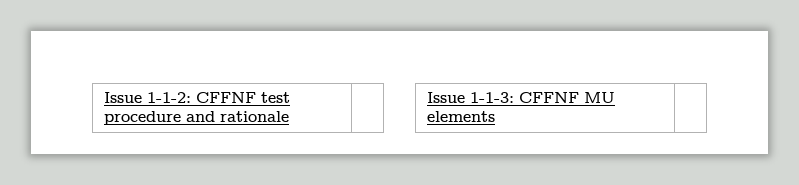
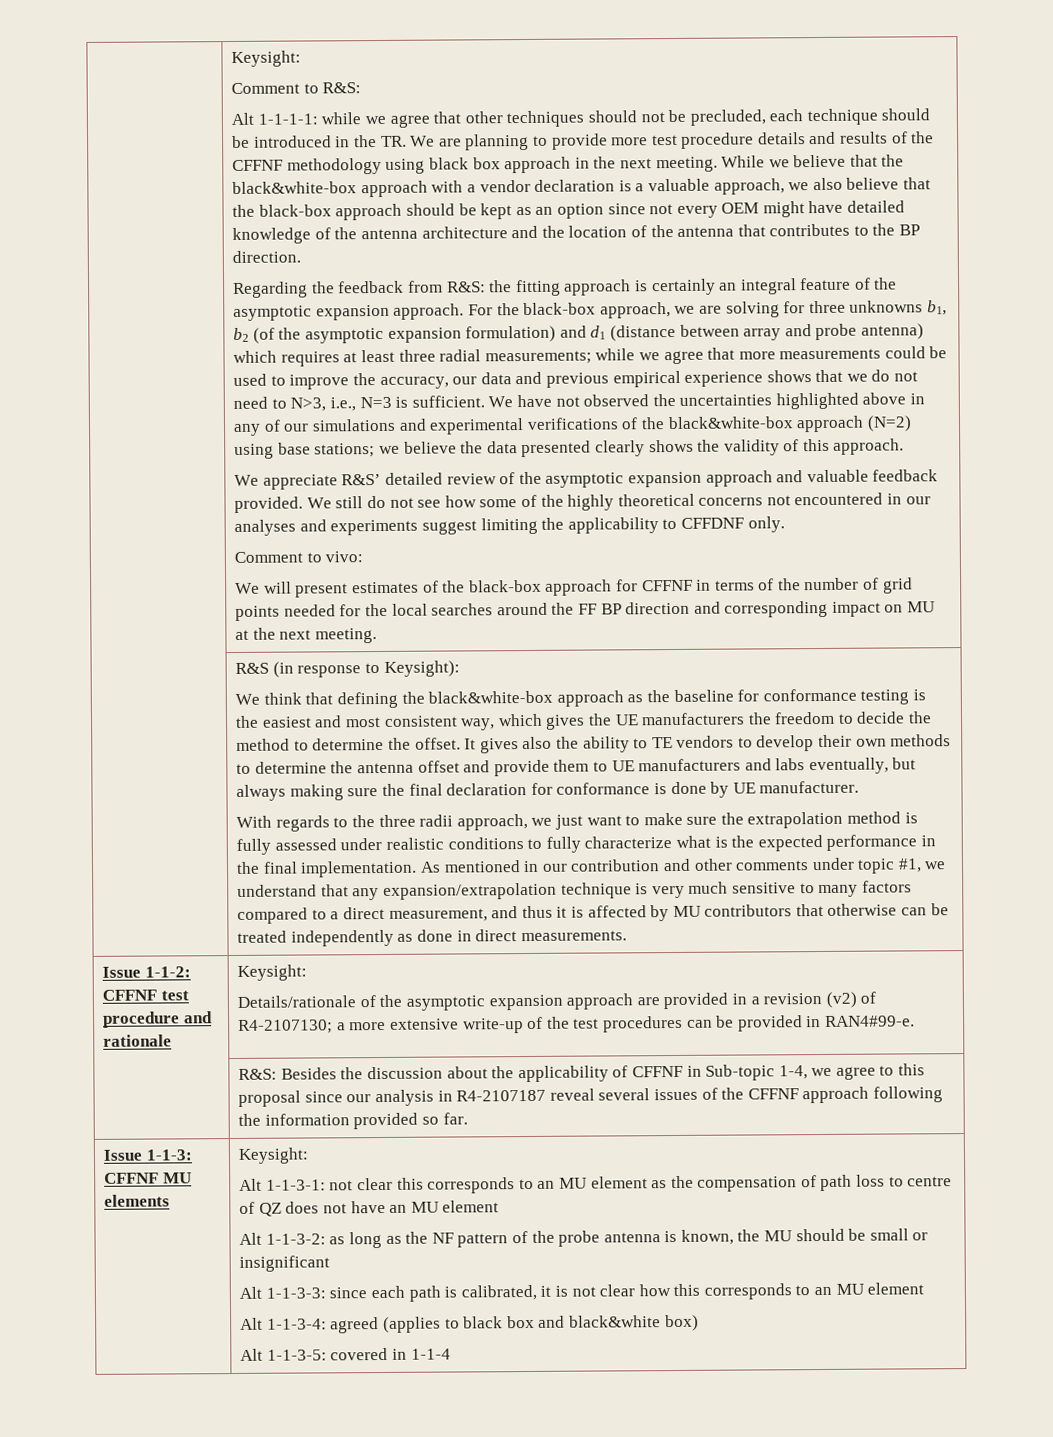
(103, 97) none -> [231,50,302,67] [231,82,362,94] [231,108,931,128] [232,131,935,151] [232,154,905,175] [232,177,931,198] [232,200,906,221] [232,223,921,244] [232,250,302,263] [233,277,898,298] [233,300,947,321] [233,323,924,344] [233,346,948,367] [233,369,919,390] [233,392,926,412] [233,415,912,436] [234,438,905,459] [234,469,939,490] [234,492,931,513] [234,516,785,536] [234,551,364,563] [235,577,913,598] [235,600,936,621] [235,627,377,644] [235,660,460,678] [235,688,926,709] [235,711,933,731] [236,734,952,754] [236,757,917,777] [236,780,860,801] [236,811,918,832] [236,834,936,855] [236,857,947,878] [237,880,912,901] [237,903,949,924] [237,929,627,947] | Keysight: // Comment to R&S: // Alt 1-1-1-1: while we agree that other techniques should not be precluded, each technique should be introduced in the TR. We are planning to provide more test procedure details and results of the CFFNF methodology using black box approach in the next meeting. While we believe that the black&white-box approach with a vendor declaration is a valuable approach, we also believe that the black-box approach should be kept as an option since not every OEM might have detailed knowledge of the antenna architecture and the location of the antenna that contributes to the BP direction. // Regarding the feedback from R&S: the fitting approach is certainly an integral feature of the asymptotic expansion approach. For the black-box approach, we are solving for three unknowns b1, b2 (of the asymptotic expansion formulation) and d1 (distance between array and probe antenna) which requires at least three radial measurements; while we agree that more measurements could be used to improve the accuracy, our data and previous empirical experience shows that we do not need to N>3, i.e., N=3 is sufficient. We have not observed the uncertainties highlighted above in any of our simulations and experimental verifications of the black&white-box approach (N=2) using base stations; we believe the data presented clearly shows the validity of this approach. // We appreciate R&S’ detailed review of the asymptotic expansion approach and valuable feedback provided. We still do not see how some of the highly theoretical concerns not encountered in our analyses and experiments suggest limiting the applicability to CFFDNF only. // Comment to vivo: // We will present estimates of the black-box approach for CFFNF in terms of the number of grid points needed for the local searches around the FF BP direction and corresponding impact on MU at the next meeting. // | R&S (in response to Keysight): // We think that defining the black&white-box approach as the baseline for conformance testing is the easiest and most consistent way, which gives the UE manufacturers the freedom to decide the method to determine the offset. It gives also the ability to TE vendors to develop their own methods to determine the antenna offset and provide them to UE manufacturers and labs eventually, but always making sure the final declaration for conformance is done by UE manufacturer. // With regards to the three radii approach, we just want to make sure the extrapolation method is fully assessed under realistic conditions to fully characterize what is the expected performance in the final implementation. As mentioned in our contribution and other comments under topic #1, we understand that any expansion/extrapolation technique is very much sensitive to many factors compared to a direct measurement, and thus it is affected by MU contributors that otherwise can be treated independently as done in direct measurements. //
(289, 116) none -> [237,964,308,981] [237,991,877,1011] [238,1015,915,1034] [238,1063,926,1083] [238,1086,943,1107] [238,1112,468,1130] Keysight: // Details/rationale of the asymptotic expansion approach are provided in a revision (v2) of R4-2107130; a more extensive write-up of the test procedures can be provided in RAN4#99-e. // | R&S: Besides the discussion about the applicability of CFFNF in Sub-topic 1-4, we agree to this proposal since our analysis in R4-2107187 reveal several issues of the CFFNF approach following the information provided so far.
(495, 116) none -> [238,1147,310,1164] [239,1174,953,1194] [239,1200,500,1217] [239,1228,929,1249] [239,1255,331,1272] [239,1282,925,1302] [240,1314,699,1334] [240,1347,451,1361] Keysight: // Alt 1-1-3-1: not clear this corresponds to an MU element as the compensation of path loss to centre of QZ does not have an MU element // Alt 1-1-3-2: as long as the NF pattern of the probe antenna is known, the MU should be small or insignificant // Alt 1-1-3-3: since each path is calibrated, it is not clear how this corresponds to an MU element // Alt 1-1-3-4: agreed (applies to black box and black&white box) // Alt 1-1-3-5: covered in 1-1-4

